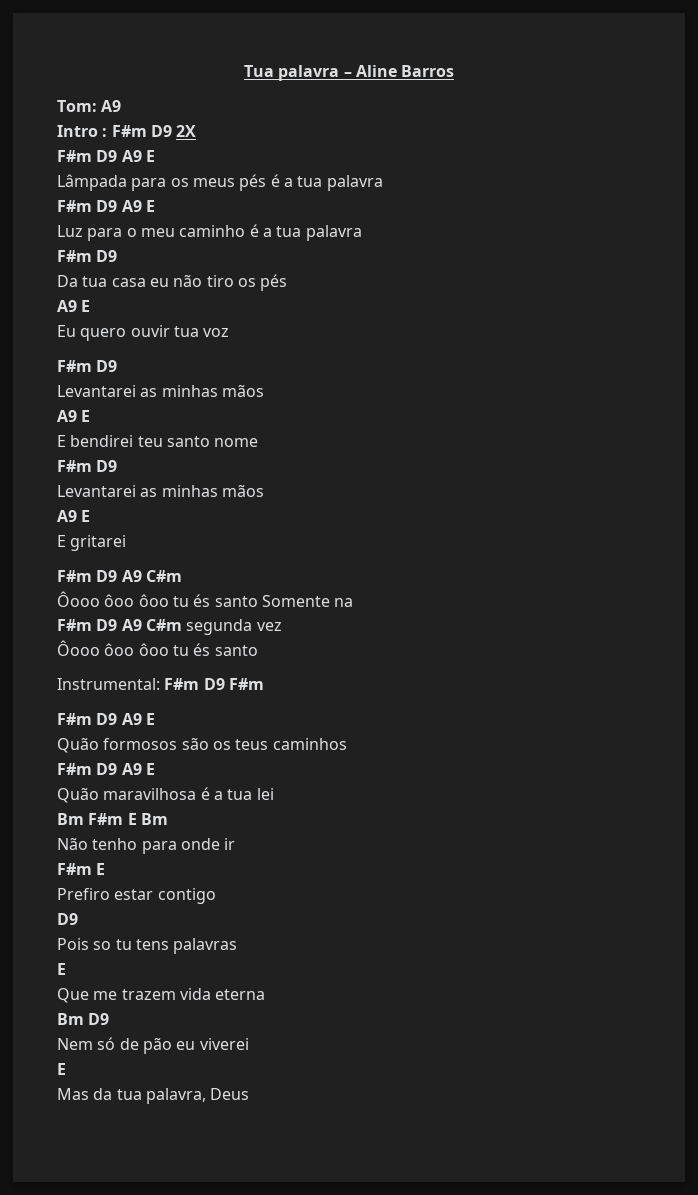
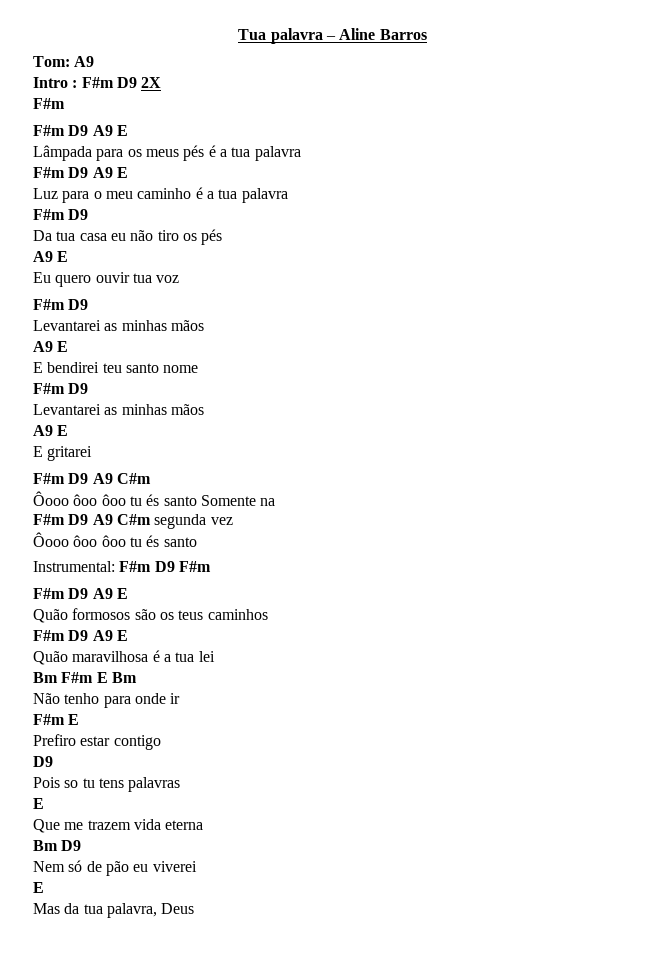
(92, 156) none -> [33,125,65,136] // F#m

